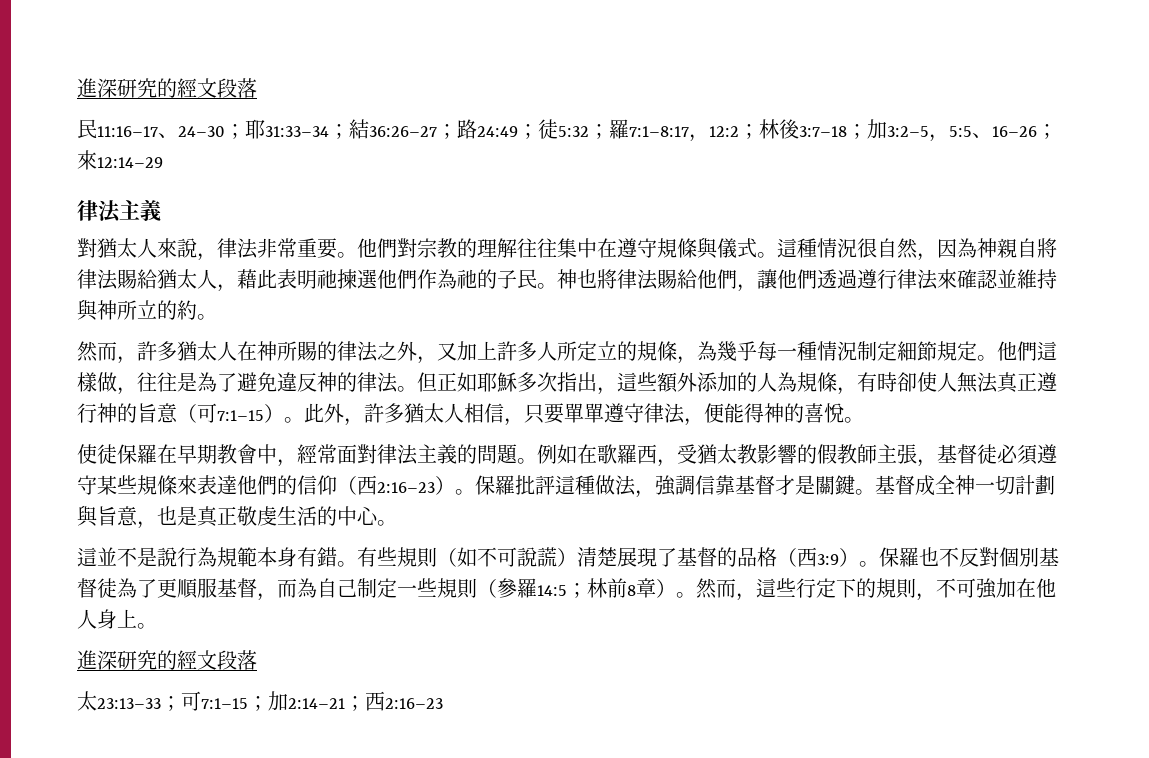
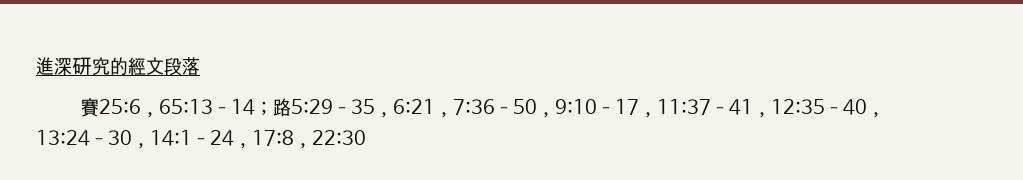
[77,78,257,98] [77,119,1057,142] [77,150,163,170] [77,199,161,223] [77,237,1057,261] [77,269,1057,292] [77,299,217,321] [77,341,1057,364] [77,372,1057,395] [77,403,864,426] [77,444,1057,467] [77,475,1055,498] [77,505,397,529] [77,547,1059,568] [77,578,1056,601] [77,609,157,629] [77,650,257,670] [77,691,443,711] 進深研究的經文段落 // 民11:16–17、24–30；耶31:33–34；結36:26–27；路24:49；徒5:32；羅7:1–8:17，12:2；林後3:7–18；加3:2–5，5:5、16–26；來12:14–29 // 律法主義 // 對猶太人來說，律法非常重要。他們對宗教的理解往往集中在遵守規條與儀式。這種情況很自然，因為神親自將律法賜給猶太人，藉此表明祂揀選他們作為祂的子民。神也將律法賜給他們，讓他們透過遵行律法來確認並維持與神所立的約。 // 然而，許多猶太人在神所賜的律法之外，又加上許多人所定立的規條，為幾乎每一種情況制定細節規定。他們這樣做，往往是為了避免違反神的律法。但正如耶穌多次指出，這些額外添加的人為規條，有時卻使人無法真正遵行神的旨意（可7:1–15）。此外，許多猶太人相信，只要單單遵守律法，便能得神的喜悅。 // 使徒保羅在早期教會中，經常面對律法主義的問題。例如在歌羅西，受猶太教影響的假教師主張，基督徒必須遵守某些規條來表達他們的信仰（西2:16–23）。保羅批評這種做法，強調信靠基督才是關鍵。基督成全神一切計劃與旨意，也是真正敬虔生活的中心。 // 這並不是說行為規範本身有錯。有些規則（如不可說謊）清楚展現了基督的品格（西3:9）。保羅也不反對個別基督徒為了更順服基督，而為自己制定一些規則（參羅14:5；林前8章）。然而，這些行定下的規則，不可強加在他人身上。 // 進深研究的經文段落 // 太23:13–33；可7:1–15；加2:14–21；西2:16–23 -> [36,57,200,76] [80,98,885,118] [36,130,366,149] 進深研究的經文段落 // 賽25:6，65:13–14；路5:29–35，6:21，7:36–50，9:10–17，11:37–41，12:35–40，13:24–30，14:1–24，17:8，22:30

